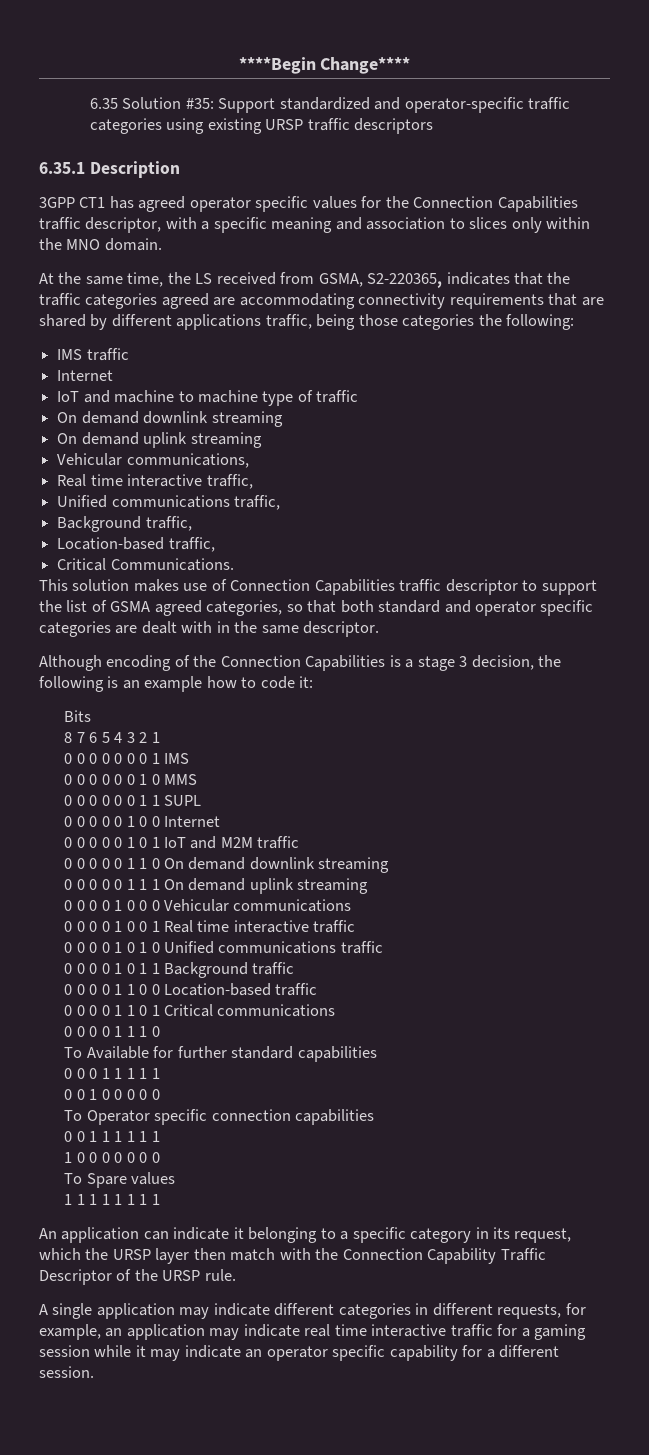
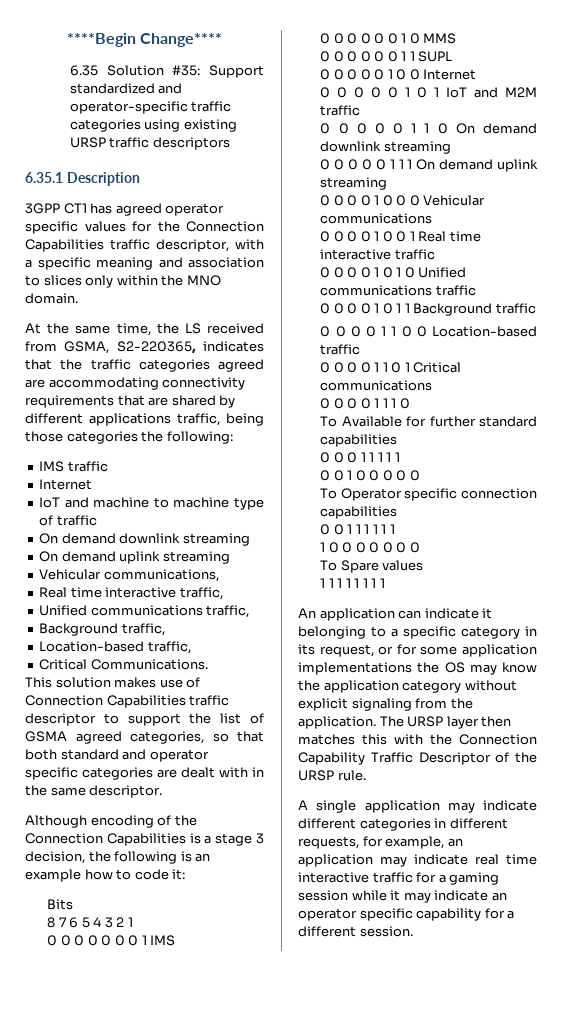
[39,1248,109,1260] which the -> [378,644,537,657] [298,662,537,675] [298,680,517,693] [298,698,473,711] [298,716,404,729] or for some application implementations the OS may know the application category without explicit signaling from the application. The
[230,1248,276,1261] match -> [298,734,387,745] matches this

